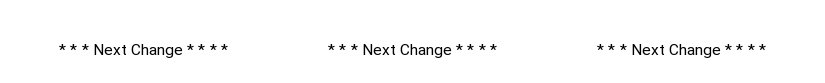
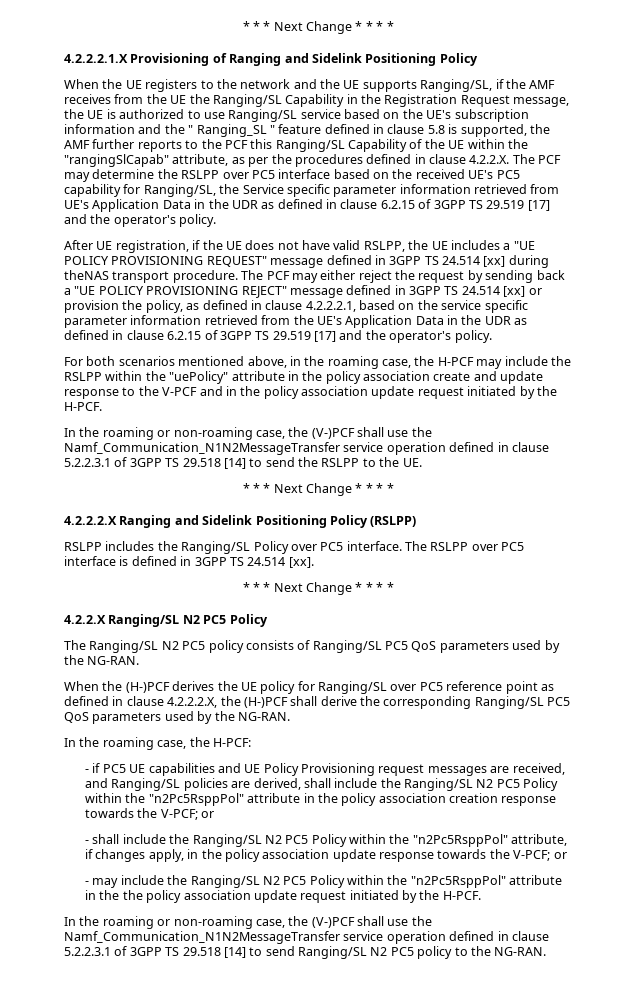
[59,44,228,58] [328,44,497,58] [597,44,766,58] * * * Next Change * * * * // * * * Next Change * * * * // * * * Next Change * * * * -> [242,21,394,34] [64,53,478,66] [64,79,556,92] [64,94,570,107] [64,109,529,122] [64,124,550,137] [64,139,528,152] [64,154,562,167] [64,169,520,182] [64,184,560,197] [64,199,550,212] [64,214,217,227] [64,240,535,253] [64,255,549,268] [64,270,565,283] [64,285,542,298] [64,300,528,313] [64,315,528,328] [64,330,492,343] [64,356,571,369] [64,371,544,384] [64,386,557,399] [64,402,102,411] [64,427,432,440] [64,442,549,455] [64,457,422,469] [242,483,394,496] [64,515,417,528] [64,541,525,554] [64,556,314,568] [242,582,394,595] [64,614,268,627] [64,640,560,653] [64,655,140,665] [64,681,554,694] [64,696,571,709] [64,711,290,724] [64,737,251,750] [85,763,565,776] [85,778,559,791] [85,793,557,806] [85,808,215,820] [85,834,568,847] [85,849,567,862] [85,875,563,888] [85,890,481,903] [64,916,432,929] [64,931,549,944] [64,946,547,959] * * * Next Change * * * * // 4.2.2.2.1.X Provisioning of Ranging and Sidelink Positioning Policy // When the UE registers to the network and the UE supports Ranging/SL, if the AMF receives from the UE the Ranging/SL Capability in the Registration Request message, the UE is authorized to use Ranging/SL service based on the UE's subscription information and the " Ranging_SL " feature defined in clause 5.8 is supported, the AMF further reports to the PCF this Ranging/SL Capability of the UE within the "rangingSlCapab" attribute, as per the procedures defined in clause 4.2.2.X. The PCF may determine the RSLPP over PC5 interface based on the received UE's PC5 capability for Ranging/SL, the Service specific parameter information retrieved from UE's Application Data in the UDR as defined in clause 6.2.15 of 3GPP TS 29.519 [17] and the operator's policy. // After UE registration, if the UE does not have valid RSLPP, the UE includes a "UE POLICY PROVISIONING REQUEST" message defined in 3GPP TS 24.514 [xx] during theNAS transport procedure. The PCF may either reject the request by sending back a "UE POLICY PROVISIONING REJECT" message defined in 3GPP TS 24.514 [xx] or provision the policy, as defined in clause 4.2.2.2.1, based on the service specific parameter information retrieved from the UE's Application Data in the UDR as defined in clause 6.2.15 of 3GPP TS 29.519 [17] and the operator's policy. // For both scenarios mentioned above, in the roaming case, the H-PCF may include the RSLPP within the "uePolicy" attribute in the policy association create and update response to the V-PCF and in the policy association update request initiated by the H-PCF. // In the roaming or non-roaming case, the (V-)PCF shall use the Namf_Communication_N1N2MessageTransfer service operation defined in clause 5.2.2.3.1 of 3GPP TS 29.518 [14] to send the RSLPP to the UE. // * * * Next Change * * * * // 4.2.2.2.X Ranging and Sidelink Positioning Policy (RSLPP) // RSLPP includes the Ranging/SL Policy over PC5 interface. The RSLPP over PC5 interface is defined in 3GPP TS 24.514 [xx]. // * * * Next Change * * * * // 4.2.2.X Ranging/SL N2 PC5 Policy // The Ranging/SL N2 PC5 policy consists of Ranging/SL PC5 QoS parameters used by the NG-RAN. // When the (H-)PCF derives the UE policy for Ranging/SL over PC5 reference point as defined in clause 4.2.2.2.X, the (H-)PCF shall derive the corresponding Ranging/SL PC5 QoS parameters used by the NG-RAN. // In the roaming case, the H-PCF: // - if PC5 UE capabilities and UE Policy Provisioning request messages are received, and Ranging/SL policies are derived, shall include the Ranging/SL N2 PC5 Policy within the "n2Pc5RsppPol" attribute in the policy association creation response towards the V-PCF; or // - shall include the Ranging/SL N2 PC5 Policy within the "n2Pc5RsppPol" attribute, if changes apply, in the policy association update response towards the V-PCF; or // - may include the Ranging/SL N2 PC5 Policy within the "n2Pc5RsppPol" attribute in the the policy association update request initiated by the H-PCF. // In the roaming or non-roaming case, the (V-)PCF shall use the Namf_Communication_N1N2MessageTransfer service operation defined in clause 5.2.2.3.1 of 3GPP TS 29.518 [14] to send Ranging/SL N2 PC5 policy to the NG-RAN.

